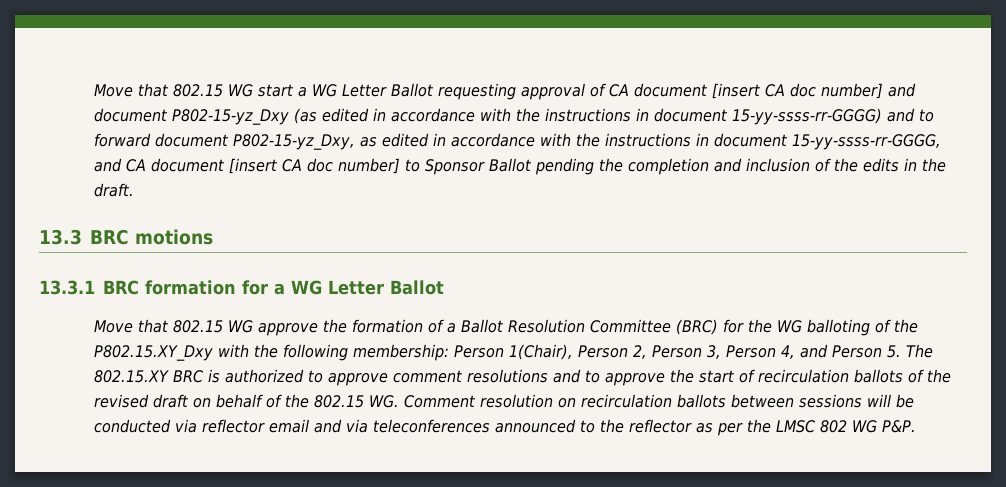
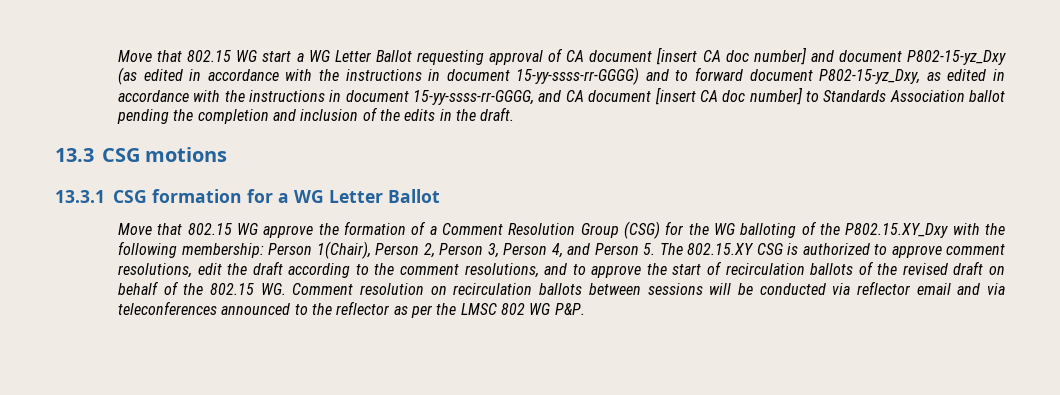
[425,158,533,175] Sponsor Ballot -> [823,90,1006,102] Standards Association ballot
[90,229,129,245] BRC -> [102,148,140,162] CSG
[103,280,139,295] BRC -> [113,190,147,203] CSG
[461,319,719,335] Ballot Resolution Committee (BRC) -> [441,221,660,239] Comment Resolution Group (CSG)
[173,370,205,383] BRC -> [756,243,783,255] CSG
[467,369,549,383] resolutions -> [117,261,539,278] resolutions, edit the draft according to the comment resolutions,

